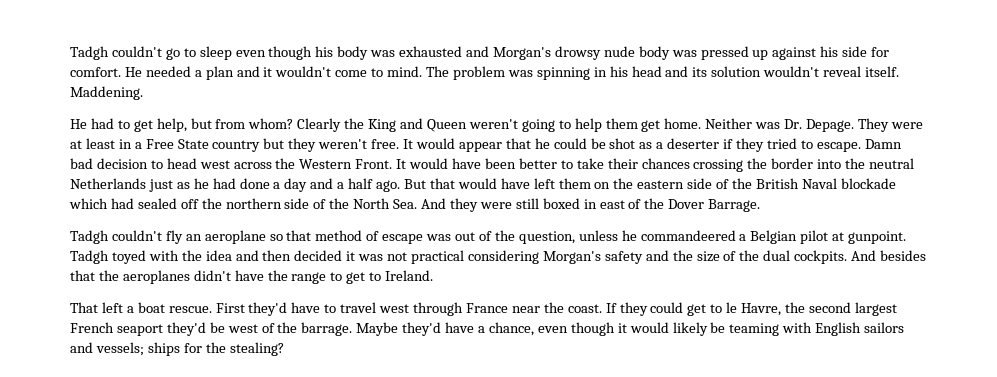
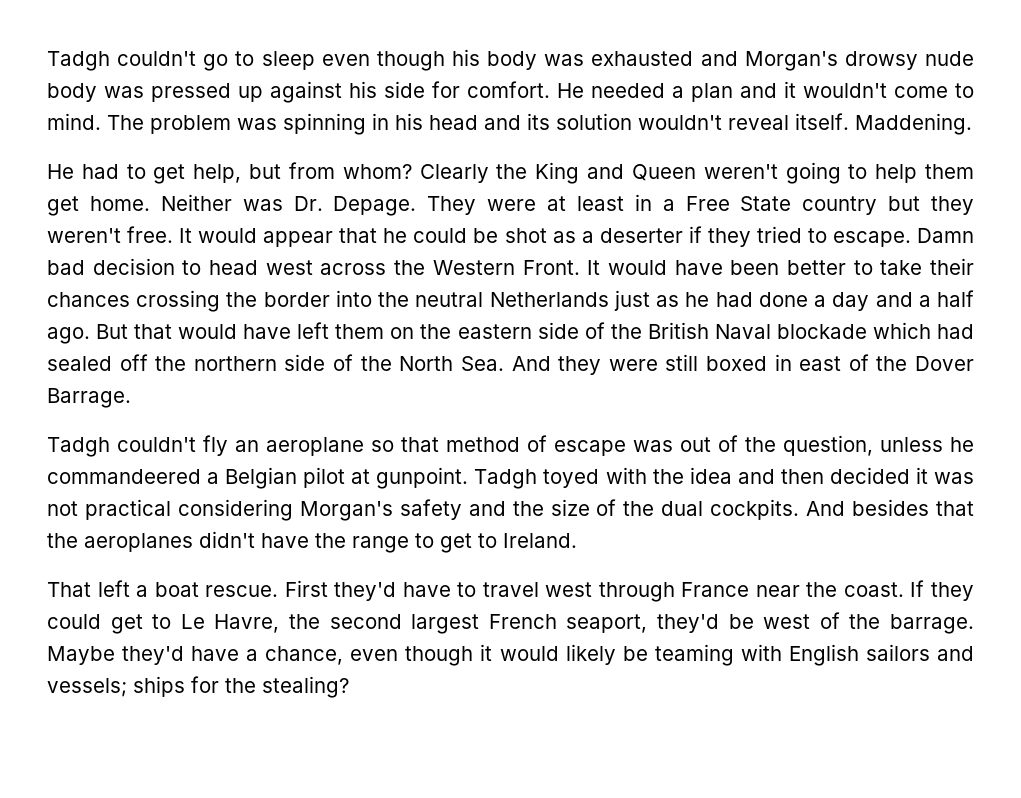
[726,302,738,313] le -> [180,614,205,629] Le
[116,324,163,336] seaport -> [566,614,648,633] seaport,

